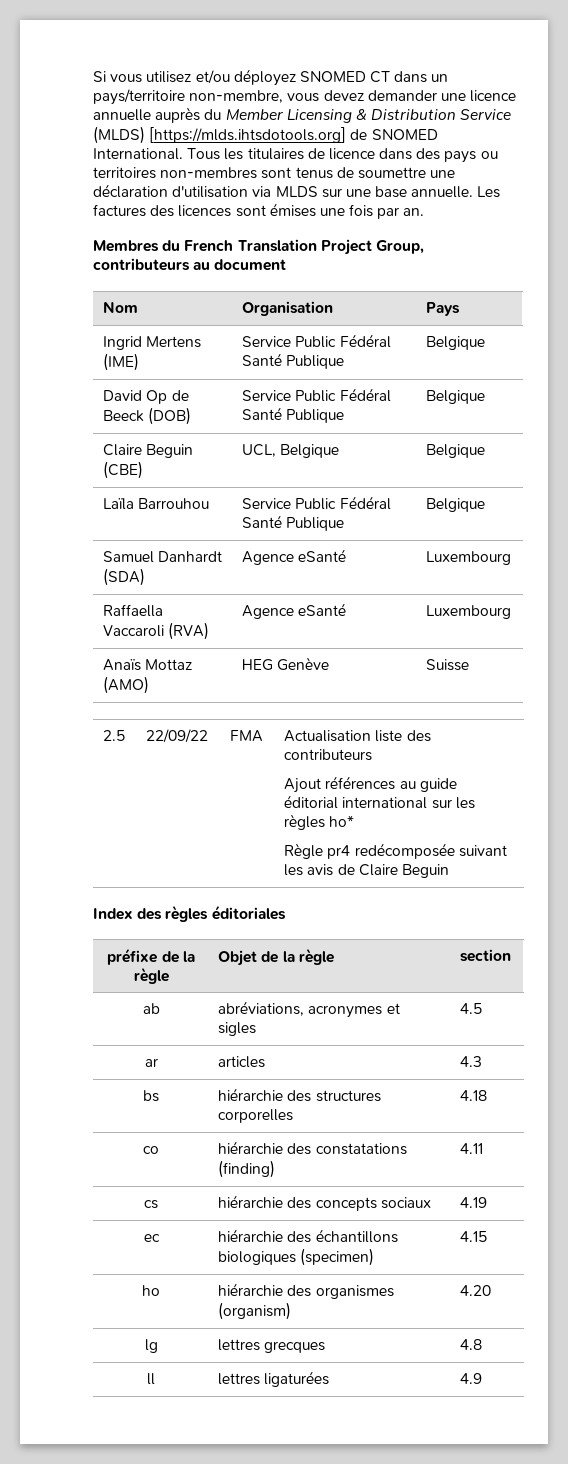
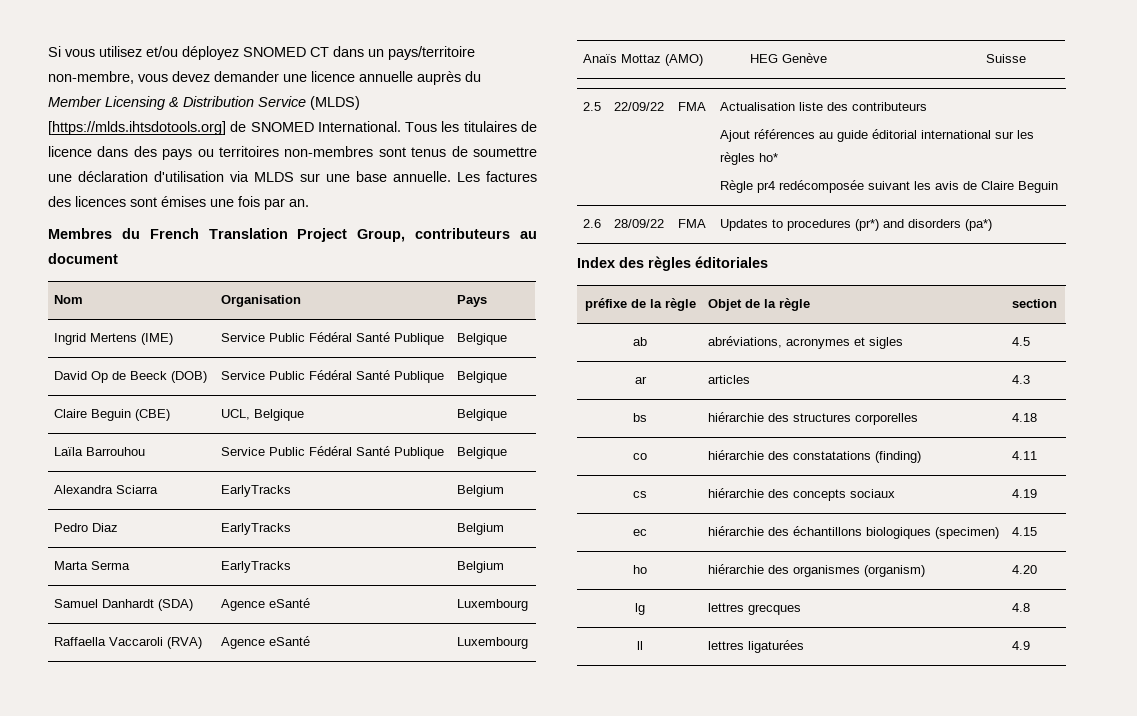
(486, 505) none -> [54,485,159,494] [221,485,292,497] [457,485,505,497] [54,523,119,532] [221,523,292,535] [457,523,505,535] [54,561,131,570] [221,561,292,573] [457,561,505,573] // Alexandra Sciarra | EarlyTracks | Belgium // Pedro Diaz | EarlyTracks | Belgium // Marta Serma | EarlyTracks | Belgium
(450, 871) none -> [583,219,602,228] [614,219,665,228] [678,219,707,228] [720,219,993,231] // 2.6 | 28/09/22 | FMA | Updates to procedures (pr*) and disorders (pa*)

